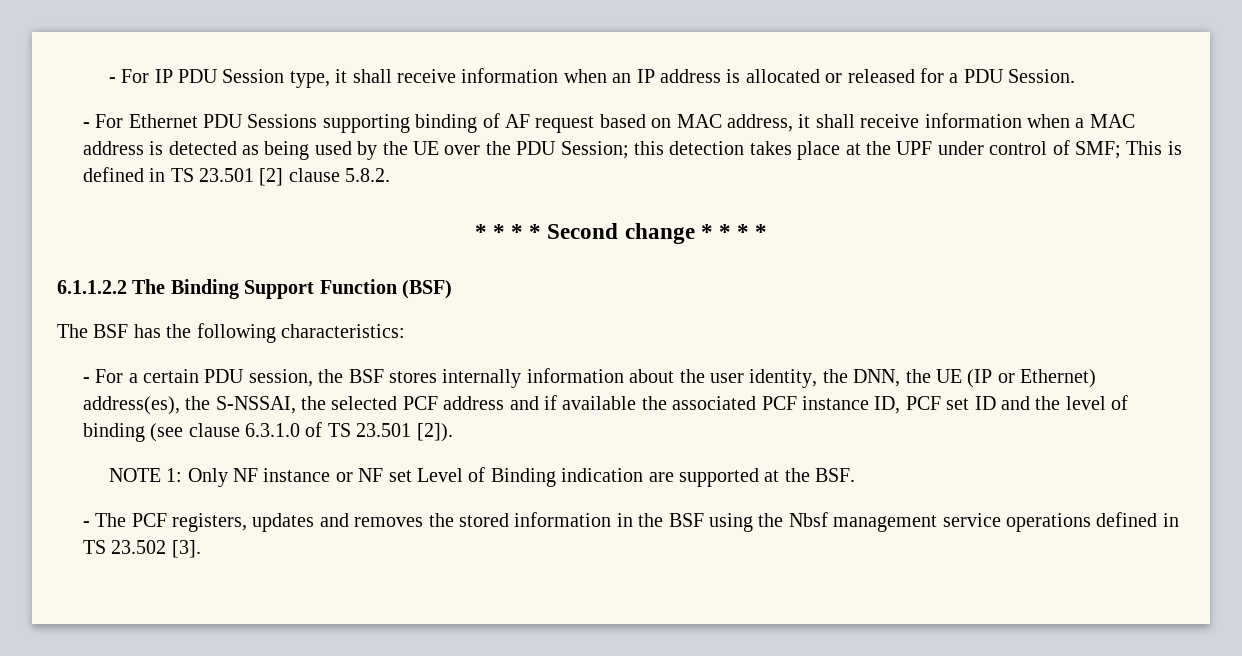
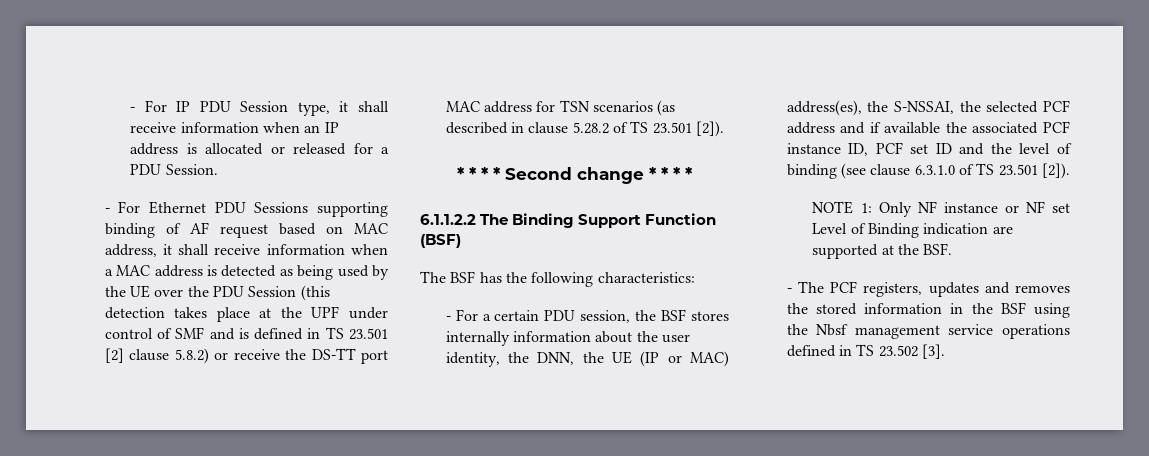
[560,141,665,159] Session; this -> [248,285,330,301] Session (this
[1075,141,1163,159] SMF; This -> [175,327,235,340] SMF and
[345,168,391,182] 5.8.2. -> [174,348,388,364] [445,100,676,116] [445,121,724,137] 5.8.2) or receive the DS-TT port MAC address for TSN scenarios (as described in clause 5.28.2 of TS 23.501 [2]).
[1020,369,1097,388] Ethernet) -> [690,351,729,367] MAC)

